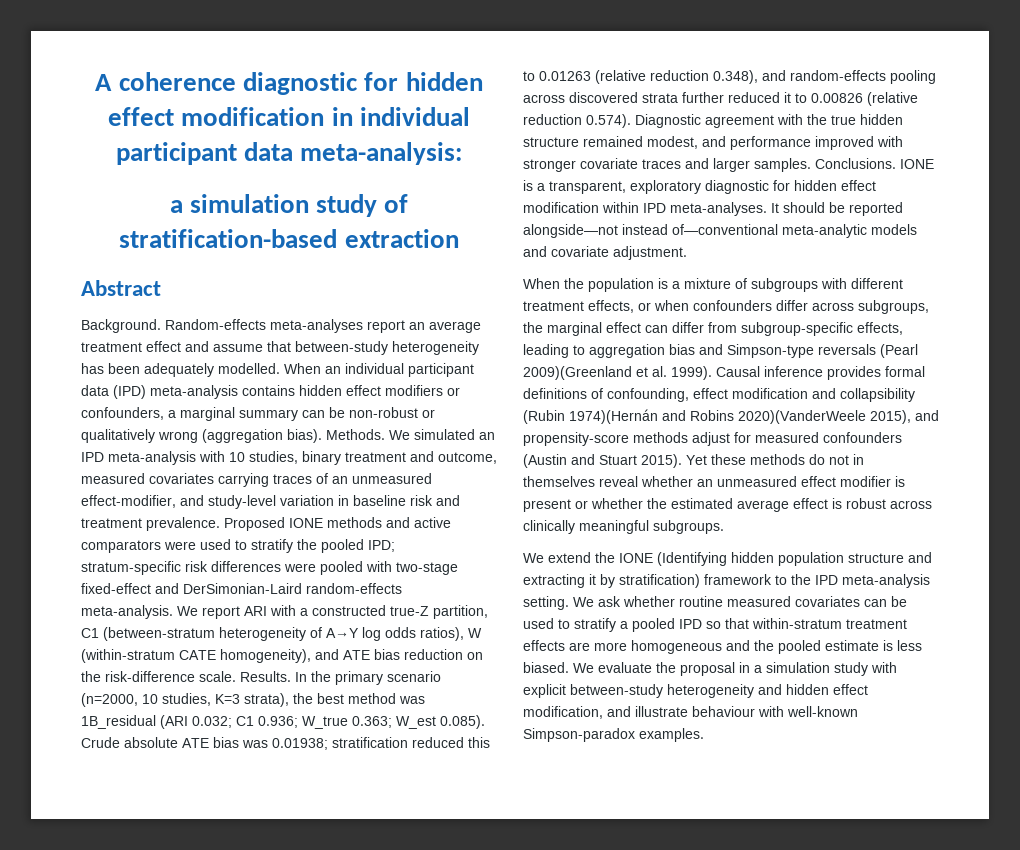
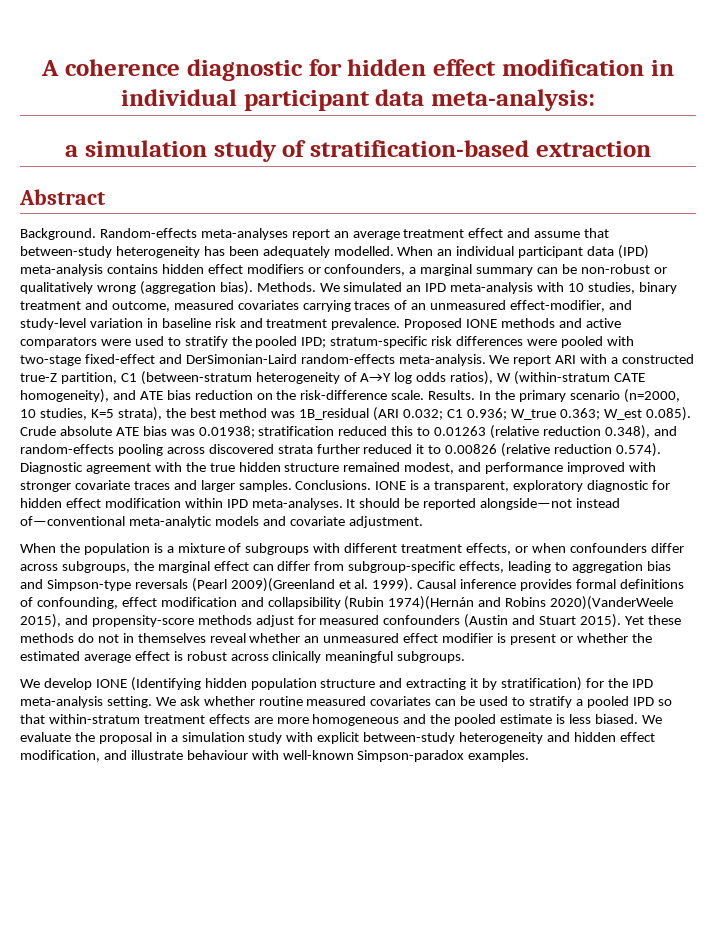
[215,694,240,704] K=3 -> [90,409,114,418] K=5
[548,552,615,563] extend the -> [43,678,92,690] develop
[704,574,787,585] framework to -> [585,678,604,688] for

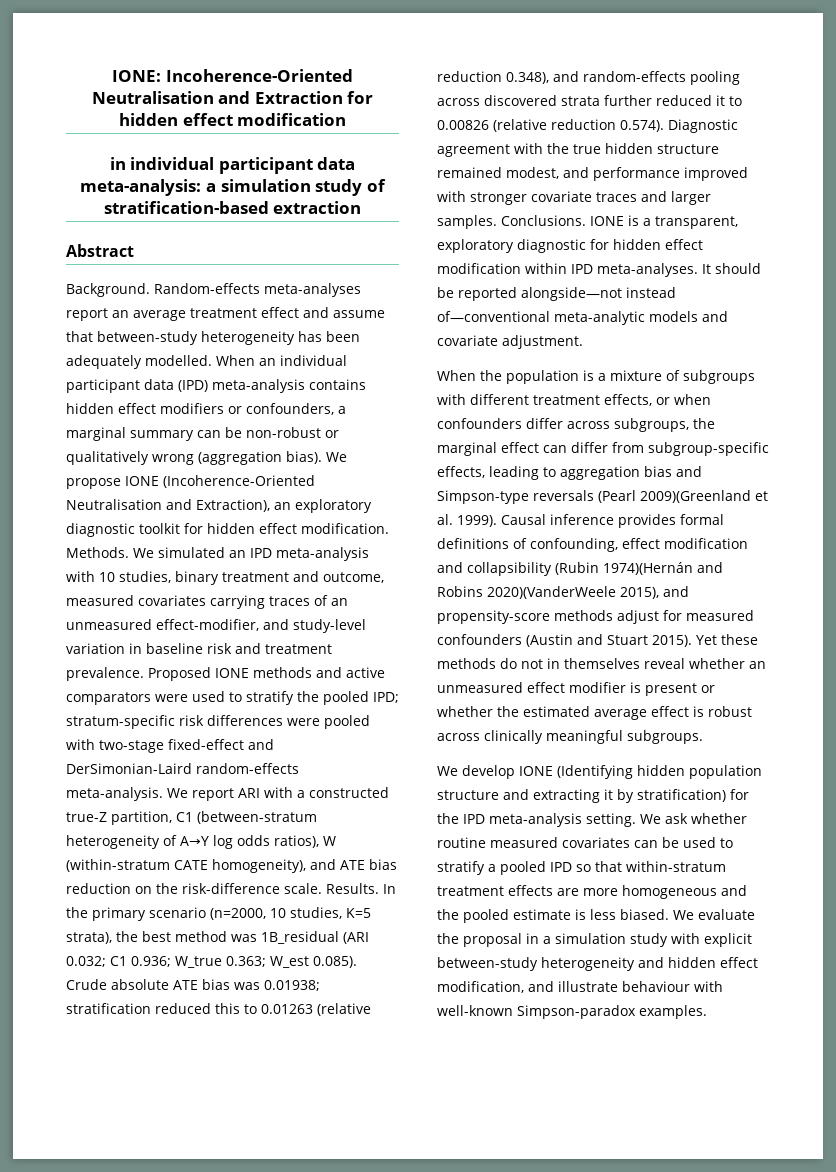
[41,59,644,81] A coherence diagnostic for hidden effect modification -> [112,69,353,82] [91,91,374,104] [118,113,347,126] IONE: Incoherence-Oriented Neutralisation and Extraction for hidden effect modification //
(596, 100) // -> (202, 187) none
(253, 288) none -> [326,452,347,462] [66,475,315,489] [66,499,372,513] [66,523,389,537] We propose IONE (Incoherence-Oriented Neutralisation and Extraction), an exploratory diagnostic toolkit for hidden effect modification.

